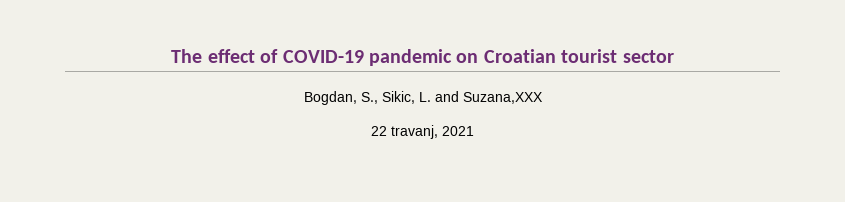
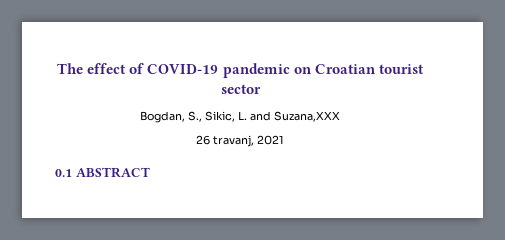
[371,126,387,136] 22 -> [196,135,210,145] 26
(474, 131) none -> [55,167,150,178] // 0.1 ABSTRACT

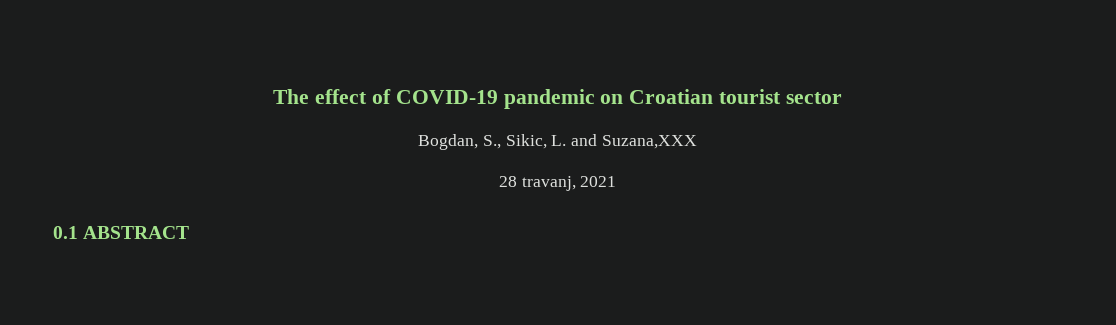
[196,135,210,145] 26 -> [498,176,517,187] 28

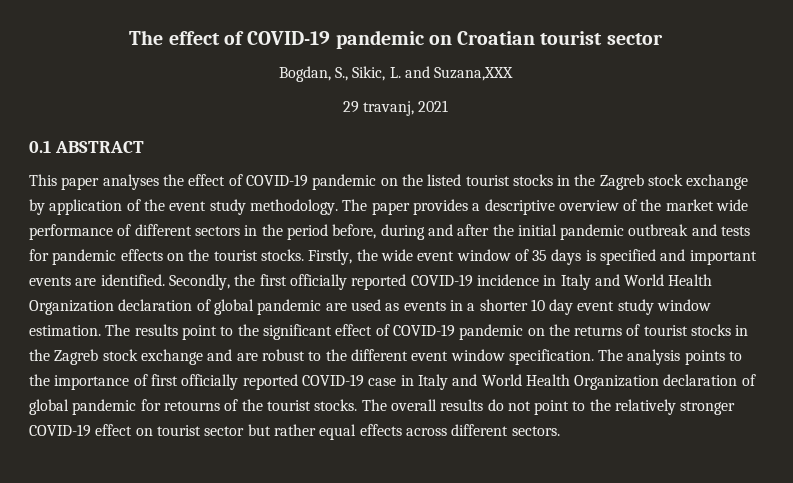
[498,176,517,187] 28 -> [342,101,359,113] 29
(190, 232) none -> [29,174,749,190] [29,199,749,215] [29,224,751,240] [29,249,757,265] [29,274,713,290] [29,299,712,315] [29,324,749,340] [29,349,743,365] [29,374,756,390] [29,399,736,415] [29,424,560,440] // This paper analyses the effect of COVID-19 pandemic on the listed tourist stocks in the Zagreb stock exchange by application of the event study methodology. The paper provides a descriptive overview of the market wide performance of different sectors in the period before, during and after the initial pandemic outbreak and tests for pandemic effects on the tourist stocks. Firstly, the wide event window of 35 days is specified and important events are identified. Secondly, the first officially reported COVID-19 incidence in Italy and World Health Organization declaration of global pandemic are used as events in a shorter 10 day event study window estimation. The results point to the significant effect of COVID-19 pandemic on the returns of tourist stocks in the Zagreb stock exchange and are robust to the different event window specification. The analysis points to the importance of first officially reported COVID-19 case in Italy and World Health Organization declaration of global pandemic for retourns of the tourist stocks. The overall results do not point to the relatively stronger COVID-19 effect on tourist sector but rather equal effects across different sectors.

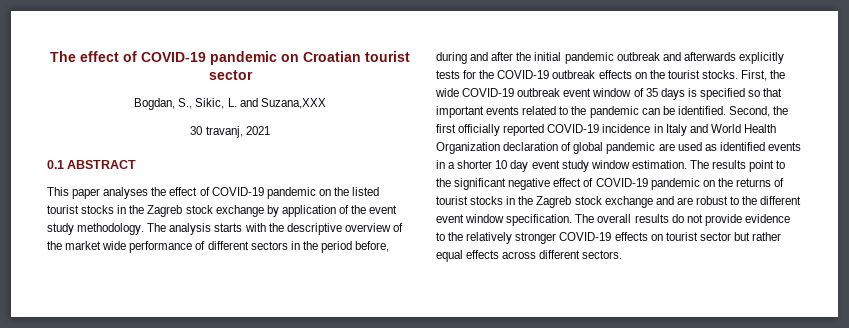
[342,101,359,113] 29 -> [190,126,203,135] 30
[371,199,481,215] paper provides a -> [169,223,284,235] analysis starts with the
[721,226,751,236] [29,249,117,265] tests for pandemic -> [683,52,784,64] [436,70,596,79] afterwards explicitly tests for the COVID-19 outbreak
[308,249,353,265] Firstly, -> [741,70,768,81] First,
(413, 255) none -> [462,88,561,97] COVID-19 outbreak
[660,249,757,265] [29,274,230,290] and important events are identified. Secondly, -> [748,88,783,97] [436,106,770,118] so that important events related to the pandemic can be identified. Second,
(400, 307) none -> [719,142,765,151] identified
(332, 332) none -> [508,178,551,190] negative
[627,349,743,365] [29,374,756,390] [29,399,387,415] analysis points to the importance of first officially reported COVID-19 case in Italy and World Health Organization declaration of global pandemic for retourns of the tourist stocks. The -> (595, 218) none
[534,400,570,415] point -> [704,214,790,226] provide evidence
[95,424,133,436] effect -> [614,232,648,241] effects

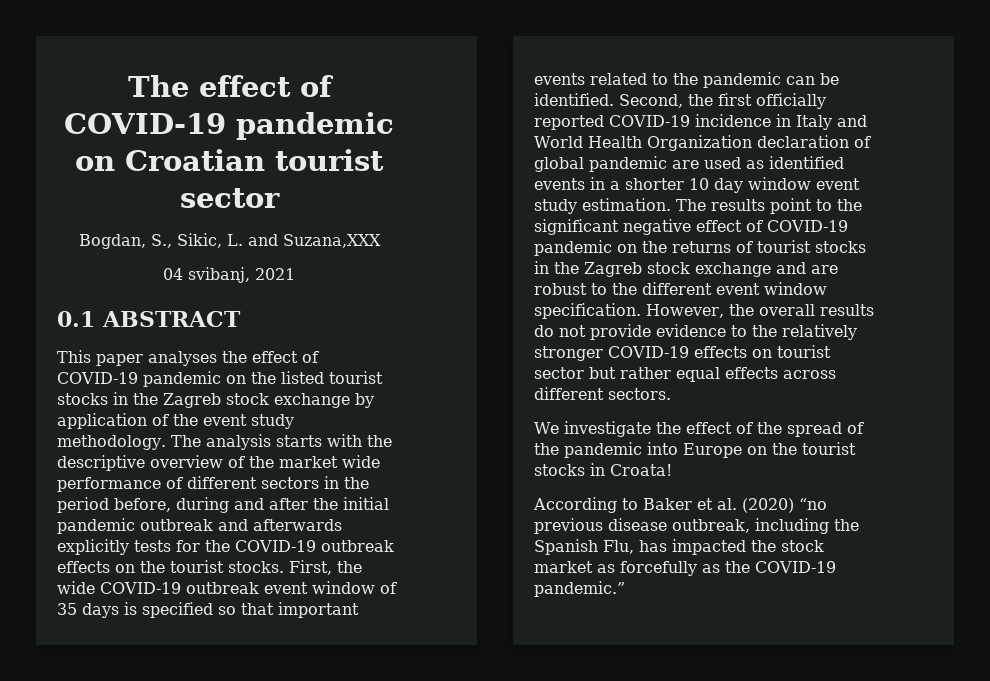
[190,126,243,138] 30 travanj, -> [163,267,250,283] 04 svibanj,
[531,160,630,172] event study window -> [748,177,860,190] [534,199,577,214] window event study
[575,214,595,223] The -> [646,304,754,318] However, the
(623, 254) none -> [534,421,864,437] [534,442,856,458] [534,463,672,476] [533,497,827,513] [534,518,859,534] [534,539,824,555] [534,561,836,576] [534,581,625,597] // We investigate the effect of the spread of the pandemic into Europe on the tourist stocks in Croata! // According to Baker et al. (2020) “no previous disease outbreak, including the Spanish Flu, has impacted the stock market as forcefully as the COVID-19 pandemic.”

